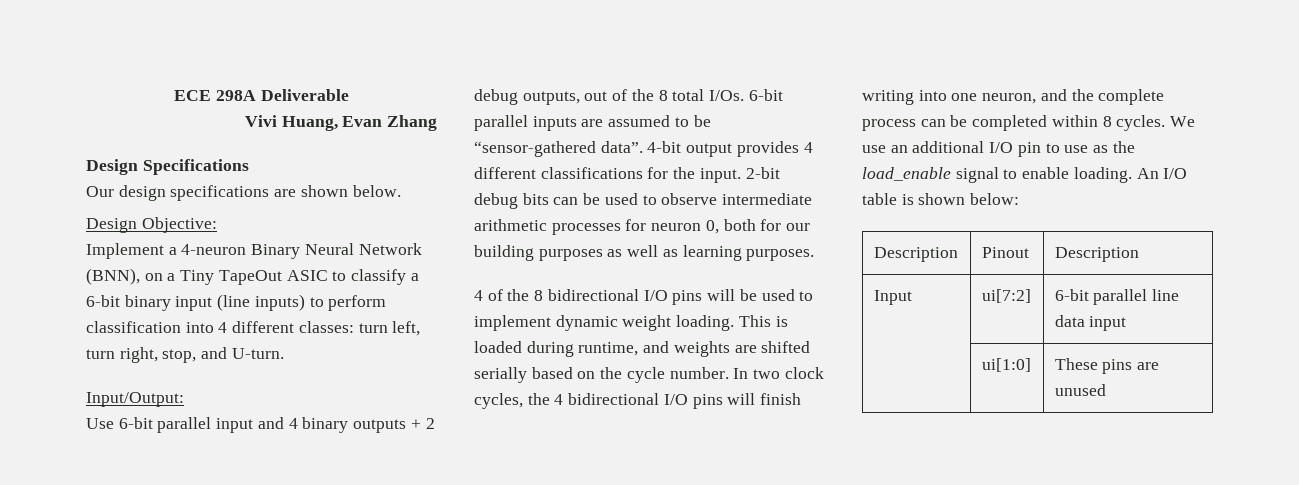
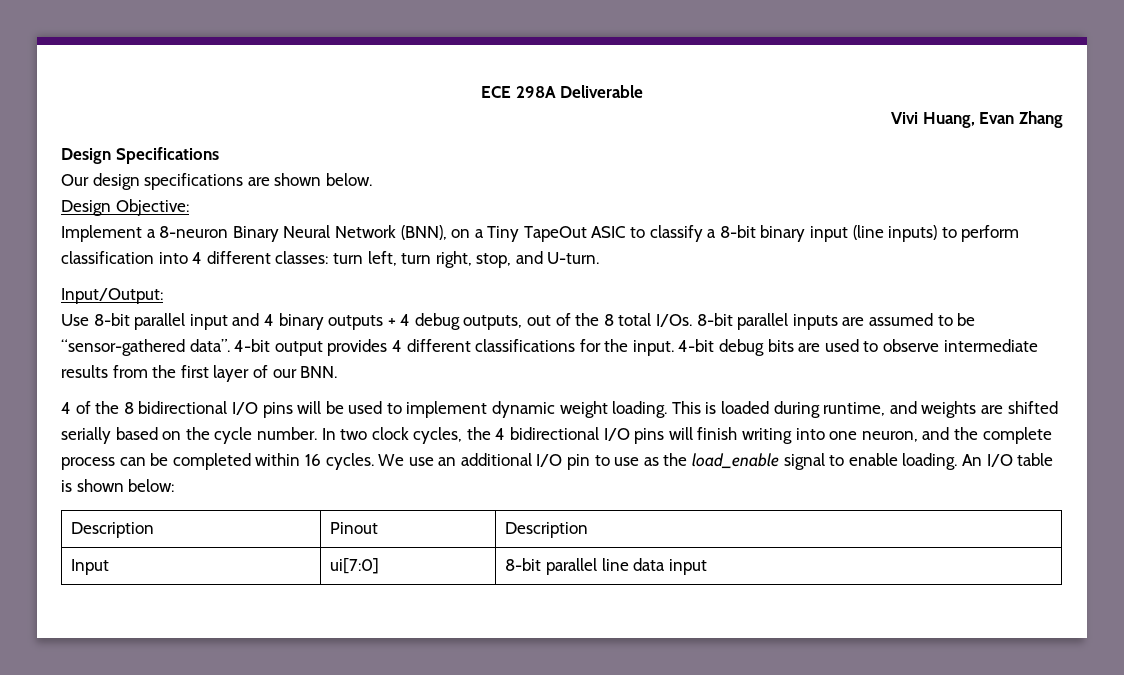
[181,244,247,255] 4-neuron -> [159,226,229,238] 8-neuron
[86,295,120,307] 6-bit -> [719,225,756,238] 8-bit
[118,417,153,429] 6-bit -> [93,313,130,326] 8-bit
[425,418,435,429] 2 -> [400,314,411,326] 4
[748,89,783,101] 6-bit -> [696,313,733,326] 8-bit
[745,167,780,179] 2-bit -> [678,339,715,352] 4-bit
[553,193,601,205] can be -> [798,343,821,352] are
[474,219,811,235] [474,245,815,261] arithmetic processes for neuron 0, both for our building purposes as well as learning purposes. -> [61,365,338,382] results from the first layer of our BNN.
[1102,116,1112,127] 8 -> [304,454,321,466] 16
[981,289,1031,303] [1054,289,1089,301] ui[7:2] | 6-bit -> [330,558,380,574] [505,558,542,571] ui[7:0] | 8-bit
[981,358,1031,372] [1054,358,1160,374] [1054,384,1106,396] // | ui[1:0] | These pins are unused -> (707, 567) none

